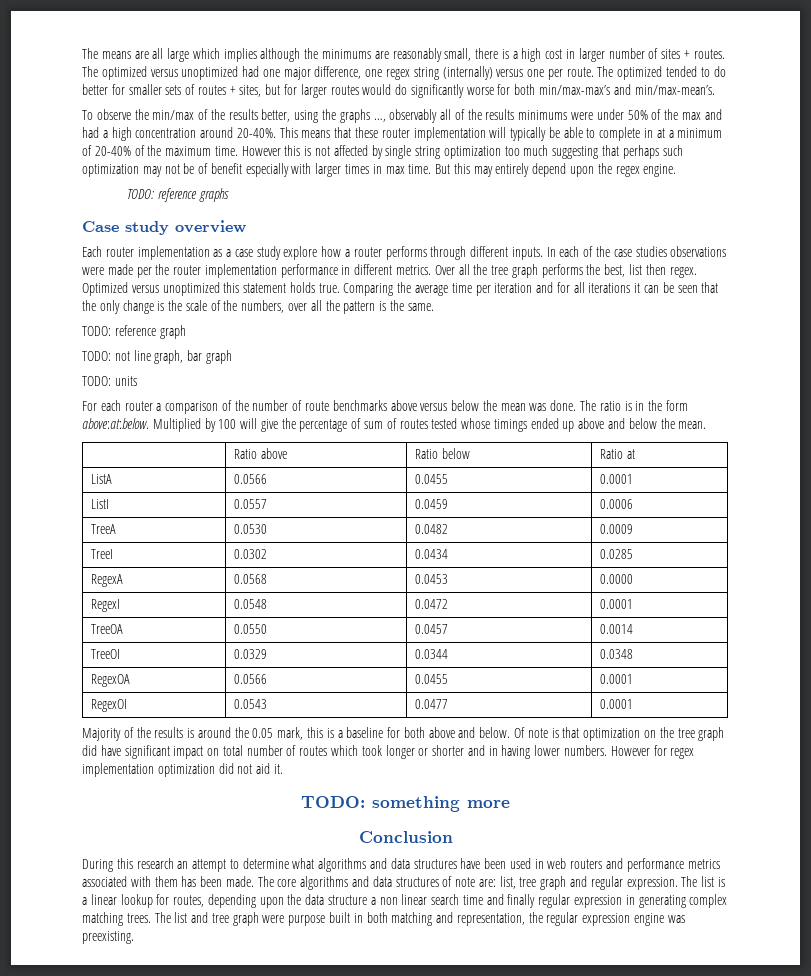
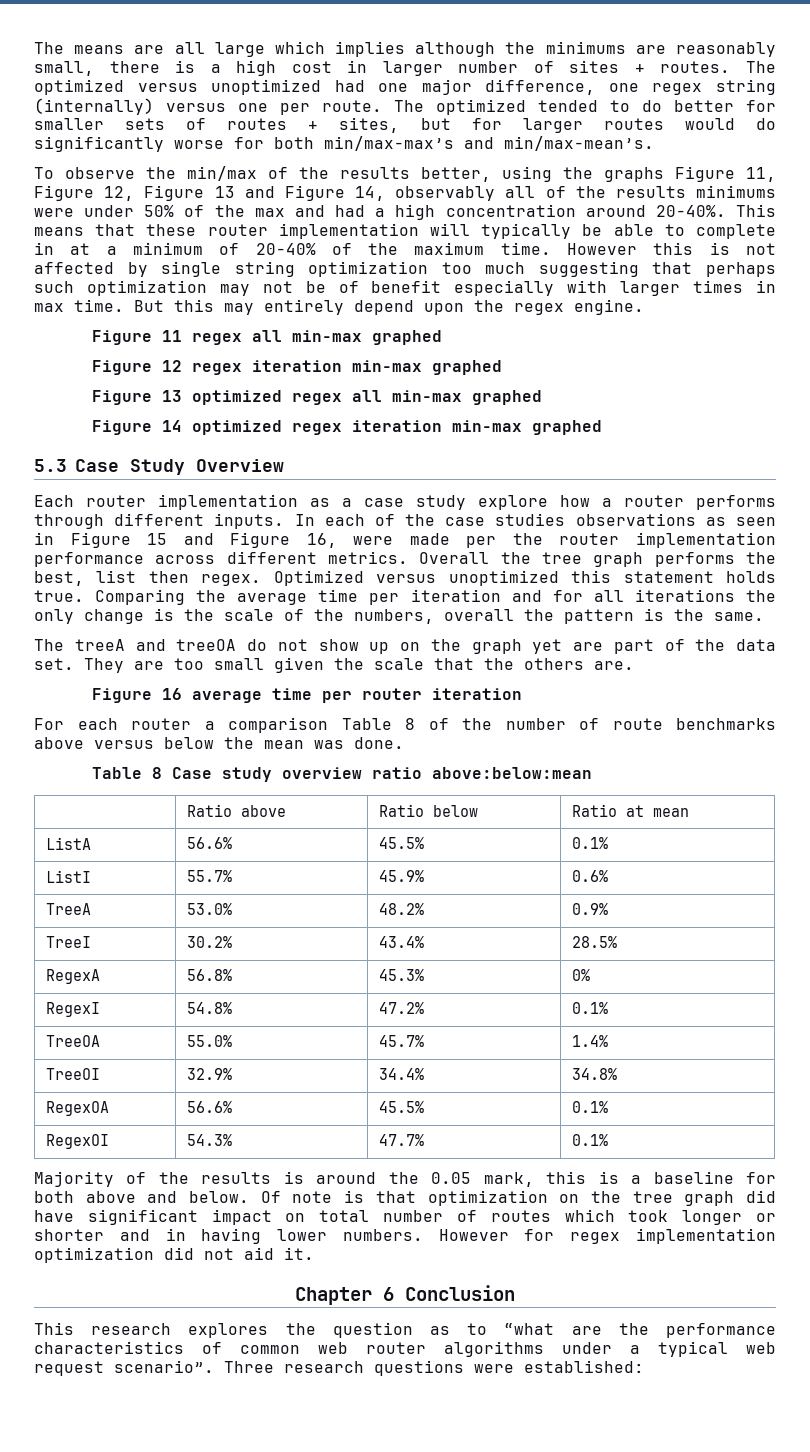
[373,118,386,122] …, -> [675,166,776,182] [34,185,385,201] Figure 11, Figure 12, Figure 13 and Figure 14,
[127,188,229,202] [82,220,246,235] TODO: reference graphs // Case study overview -> [91,330,442,345] [91,360,502,375] [91,390,542,405] [91,420,602,435] [34,459,284,475] Figure 11 regex all min-max graphed // Figure 12 regex iteration min-max graphed // Figure 13 optimized regex all min-max graphed // Figure 14 optimized regex iteration min-max graphed // 5.3 Case Study Overview
(727, 251) none -> [705,517,776,526] [34,532,337,548] as seen in Figure 15 and Figure 16,
[341,265,351,275] in -> [155,555,216,564] across
[434,264,470,275] Over all -> [419,552,490,564] Overall
[634,282,719,293] it can be seen that -> (735, 595) none
[288,300,322,311] over all -> [444,609,514,621] overall
[82,325,186,339] [82,350,232,364] [82,376,137,386] TODO: reference graph // TODO: not line graph, bar graph // TODO: units -> [34,639,776,654] [34,657,634,673] [91,688,522,703] The treeA and treeOA do not show up on the graph yet are part of the data set. They are too small given the scale that the others are. // Figure 16 average time per router iteration
(219, 407) none -> [341,718,415,730] Table 8
[580,400,688,411] [82,418,707,432] The ratio is in the form above:at:below. Multiplied by 100 will give the percentage of sum of routes tested whose timings ended up above and below the mean. -> [91,767,592,782] // Table 8 Case study overview ratio above:below:mean
(635, 454) none -> [653,808,690,817] mean
[234,474,268,484] [415,474,449,484] [600,474,634,484] [91,499,110,509] [234,499,268,509] [415,499,449,509] [600,499,634,509] [91,524,117,534] [234,524,268,534] [415,524,449,534] [600,524,634,534] [91,549,114,559] [234,549,268,559] [415,549,449,559] [600,549,634,559] [91,574,124,587] [234,574,268,584] [415,574,449,584] [600,574,634,584] [91,599,121,612] [234,599,268,609] [415,599,449,609] [600,599,634,609] [91,624,124,634] [234,624,268,634] [415,624,449,634] [600,624,634,634] [91,649,121,659] [234,649,268,659] [415,649,449,659] [600,649,634,659] [91,674,131,687] [234,674,268,684] [415,674,449,684] [600,674,634,684] [91,699,128,712] [234,699,268,709] [415,699,449,709] [600,699,634,709] 0.0566 | 0.0455 | 0.0001 // ListI | 0.0557 | 0.0459 | 0.0006 // TreeA | 0.0530 | 0.0482 | 0.0009 // TreeI | 0.0302 | 0.0434 | 0.0285 // RegexA | 0.0568 | 0.0453 | 0.0000 // RegexI | 0.0548 | 0.0472 | 0.0001 // TreeOA | 0.0550 | 0.0457 | 0.0014 // TreeOI | 0.0329 | 0.0344 | 0.0348 // RegexOA | 0.0566 | 0.0455 | 0.0001 // RegexOI | 0.0543 | 0.0477 | 0.0001 -> [187,837,233,849] [379,837,425,849] [572,837,609,849] [46,870,92,883] [187,870,233,882] [379,870,425,882] [572,870,609,882] [46,903,92,915] [187,903,233,915] [379,903,425,915] [572,903,609,915] [46,936,92,948] [187,936,233,948] [379,936,425,948] [572,936,618,948] [46,969,101,984] [187,969,233,981] [379,969,425,981] [572,969,591,981] [46,1002,101,1017] [187,1002,233,1014] [379,1002,425,1014] [572,1002,609,1014] [46,1035,101,1047] [187,1035,233,1047] [379,1035,425,1047] [572,1035,609,1047] [46,1068,101,1080] [187,1068,233,1080] [379,1068,425,1080] [572,1068,618,1080] [46,1101,110,1116] [187,1101,233,1113] [379,1101,425,1113] [572,1101,609,1113] [46,1134,110,1149] [187,1134,233,1146] [379,1134,425,1146] [572,1134,609,1146] 56.6% | 45.5% | 0.1% // ListI | 55.7% | 45.9% | 0.6% // TreeA | 53.0% | 48.2% | 0.9% // TreeI | 30.2% | 43.4% | 28.5% // RegexA | 56.8% | 45.3% | 0% // RegexI | 54.8% | 47.2% | 0.1% // TreeOA | 55.0% | 45.7% | 1.4% // TreeOI | 32.9% | 34.4% | 34.8% // RegexOA | 56.6% | 45.5% | 0.1% // RegexOI | 54.3% | 47.7% | 0.1%
[301,796,510,812] [358,831,453,843] [82,858,720,872] [82,876,725,890] [82,894,728,908] [82,912,685,926] [82,931,134,944] TODO: something more // Conclusion // During this research an attempt to determine what algorithms and data structures have been used in web routers and performance metrics associated with them has been made. The core algorithms and data structures of note are: list, tree graph and regular expression. The list is a linear lookup for routes, depending upon the data structure a non linear search time and finally regular expression in generating complex matching trees. The list and tree graph were purpose built in both matching and representation, the regular expression engine was preexisting. -> [295,1285,515,1305] [34,1322,776,1338] [34,1341,776,1357] [34,1360,644,1376] Chapter 6 Conclusion // This research explores the question as to “what are the performance characteristics of common web router algorithms under a typical web request scenario”. Three research questions were established:

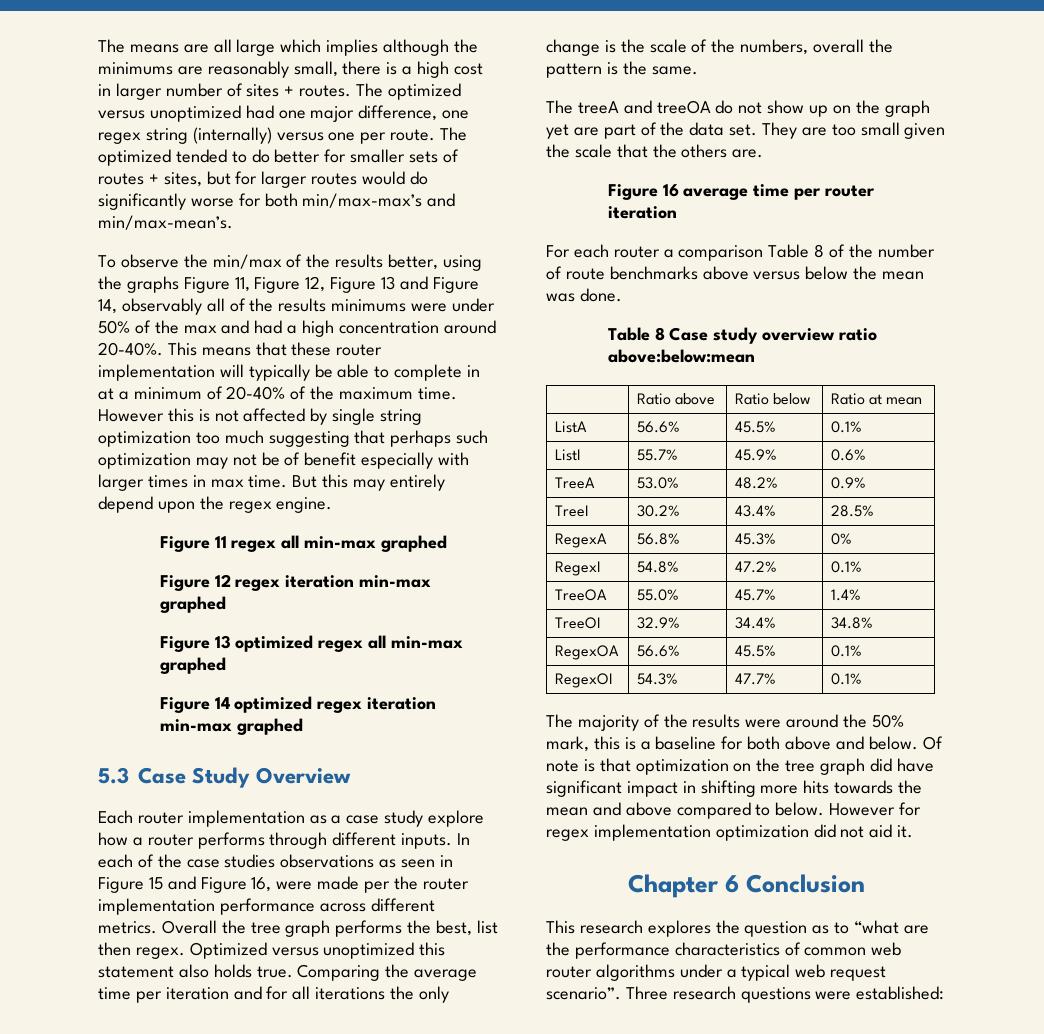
(714, 577) none -> [178,964,209,978] also
[34,1171,304,1187] Majority of the results is -> [546,714,782,731] The majority of the results were
[431,1172,472,1184] 0.05 -> [871,714,904,728] 50%
[285,1209,777,1225] [34,1228,423,1244] on total number of routes which took longer or shorter and in having lower numbers. -> [682,780,923,797] [546,802,825,819] in shifting more hits towards the mean and above compared to below.

